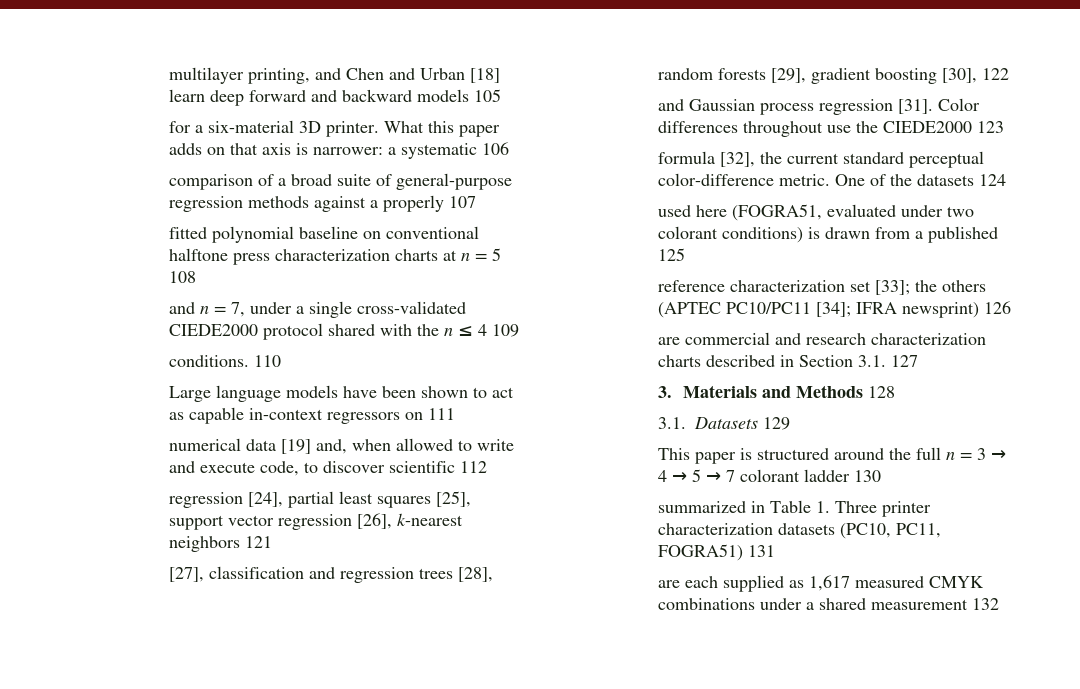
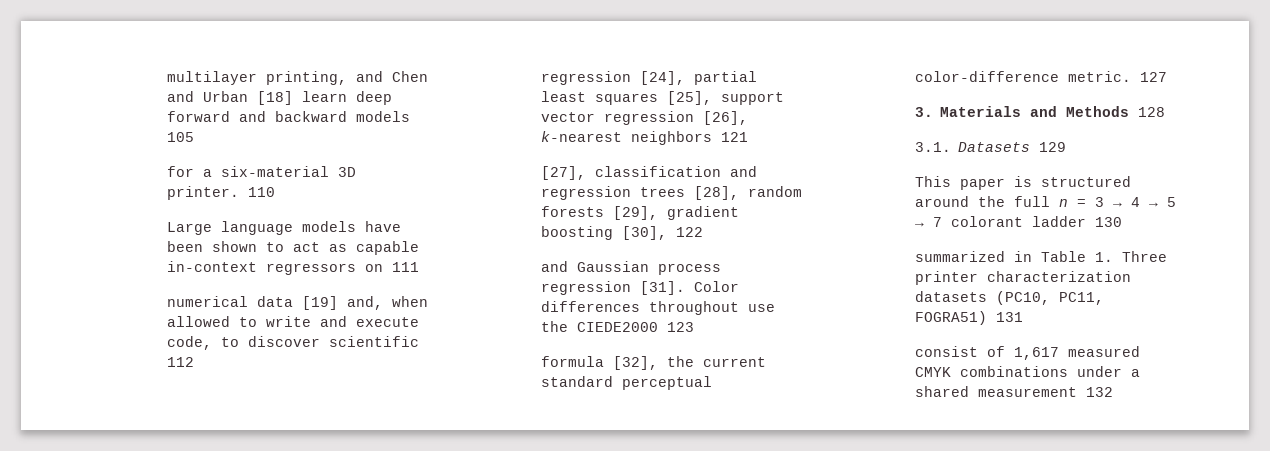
[383,121,500,137] [168,142,509,159] [168,173,512,190] [168,195,476,212] [168,226,479,243] [168,248,501,265] [168,271,196,283] [168,301,466,318] [168,323,519,340] [168,355,249,367] What this paper adds on that axis is narrower: a systematic 106 // comparison of a broad suite of general-purpose regression methods against a properly 107 // fitted polynomial baseline on conventional halftone press characterization charts at n = 5 108 // and n = 7, under a single cross-validated CIEDE2000 protocol shared with the n ≤ 4 109 // conditions. -> (240, 193) none
[834,174,1006,186] [657,204,974,221] [657,226,998,243] [657,248,685,261] [657,280,986,295] [657,301,1011,318] [657,332,986,345] [657,355,886,367] One of the datasets 124 // used here (FOGRA51, evaluated under two colorant conditions) is drawn from a published 125 // reference characterization set [33]; the others (APTEC PC10/PC11 [34]; IFRA newsprint) 126 // are commercial and research characterization charts described in Section 3.1. -> (1132, 76) none
[657,575,804,592] are each supplied as -> [915,346,1006,357] consist of

